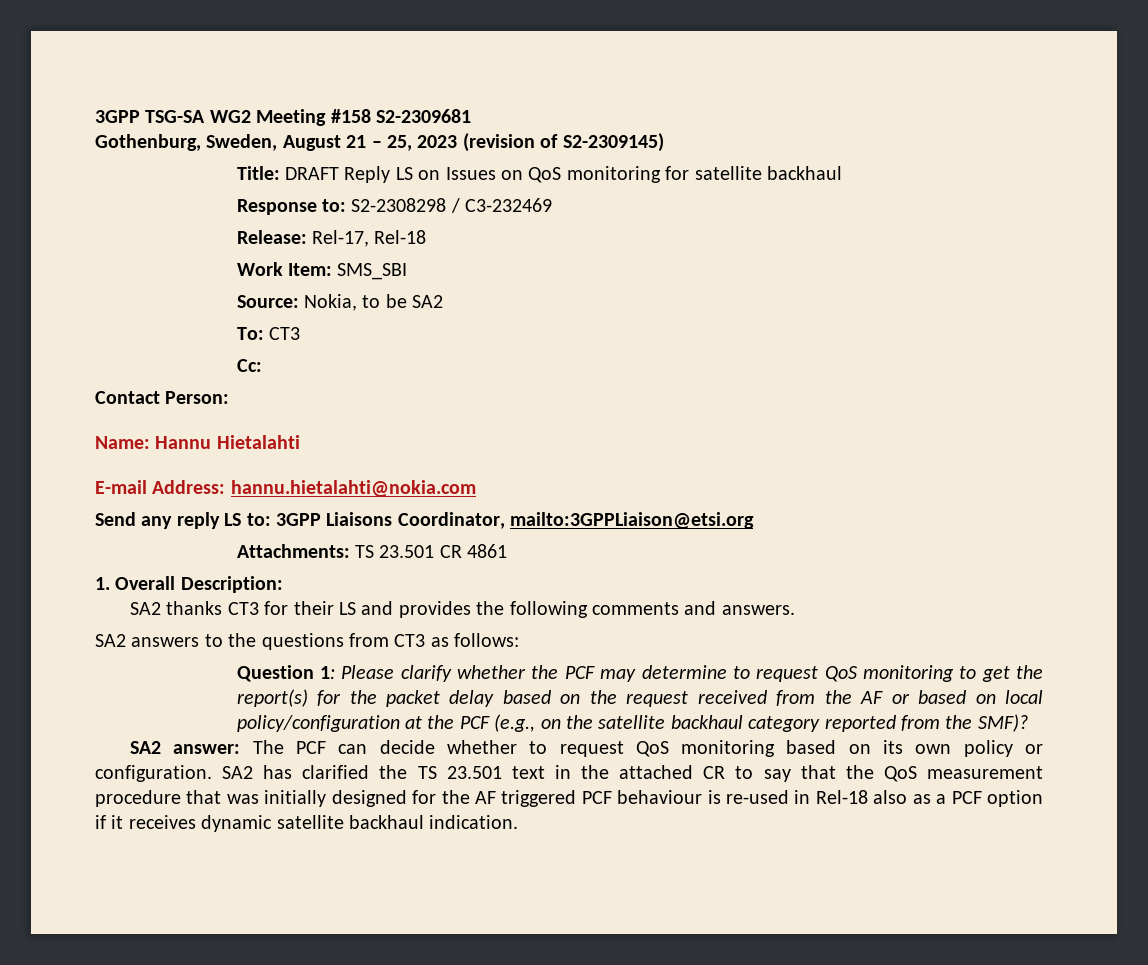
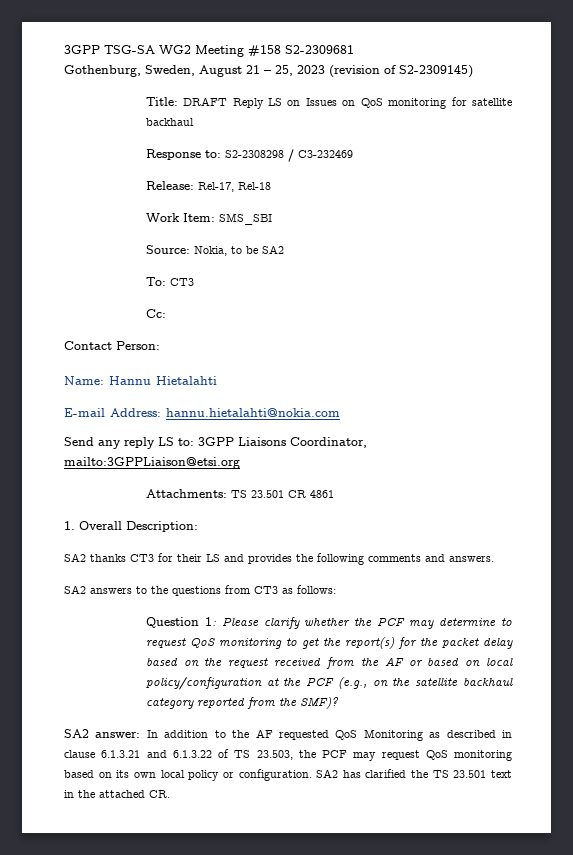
[252,740,548,754] The PCF can decide whether to -> [146,729,512,741] [64,749,377,761] In addition to the AF requested QoS Monitoring as described in clause 6.1.3.21 and 6.1.3.22 of TS 23.503, the PCF may
(952, 749) none -> [160,770,185,778] local
[703,765,1043,782] [95,790,1044,807] [95,815,519,832] CR to say that the QoS measurement procedure that was initially designed for the AF triggered PCF behaviour is re-used in Rel-18 also as a PCF option if it receives dynamic satellite backhaul indication. -> [149,790,170,798] CR.

